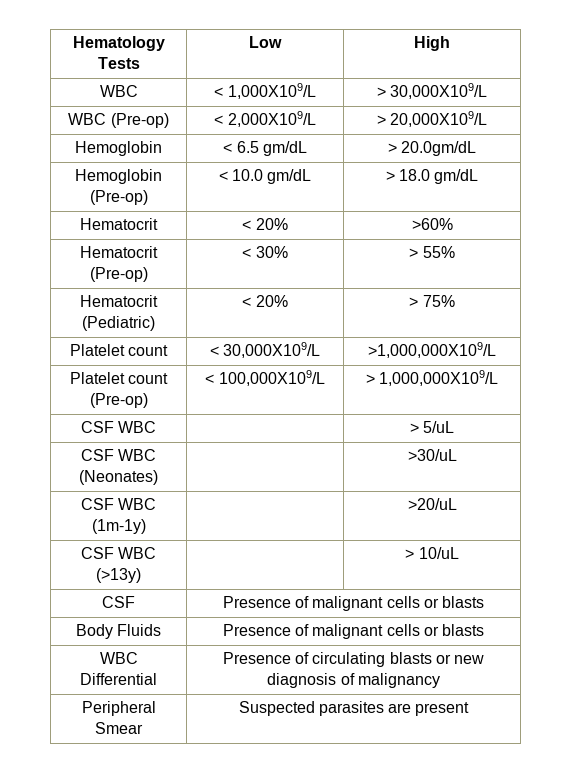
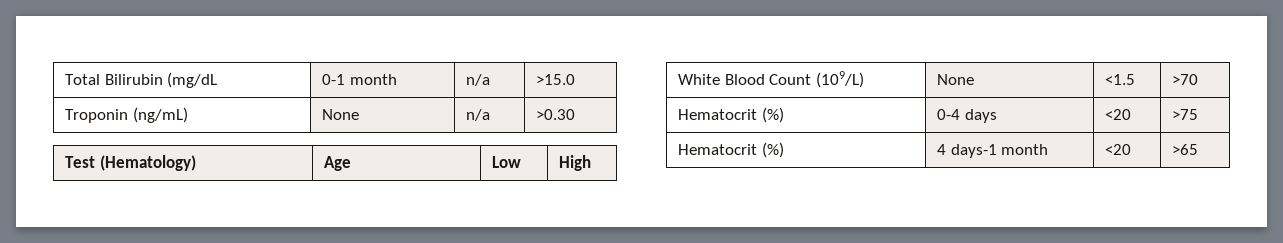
[72,36,165,51] [97,57,140,69] [249,36,282,48] [414,36,450,51] [99,85,138,97] [214,83,316,99] [376,83,488,99] [68,113,169,128] [214,111,316,127] [376,111,488,127] [75,141,162,156] [223,141,307,156] [387,141,477,156] [75,169,162,184] [89,190,148,205] [218,169,312,184] [385,169,479,184] [80,218,158,230] [242,218,288,230] [411,218,453,230] [80,246,158,258] [89,267,148,282] [242,246,288,258] [409,246,455,258] [80,295,158,307] [82,316,155,331] [242,295,288,307] [409,295,455,307] [69,344,169,356] [209,342,321,358] [368,342,496,358] [69,372,169,384] [89,393,148,408] [205,370,325,386] [365,370,499,386] [80,421,157,433] [409,421,455,433] [80,449,157,461] [79,470,158,485] [407,449,457,461] [80,498,157,510] [91,519,146,534] [407,498,457,510] [80,547,157,559] [96,568,141,583] [405,547,459,559] [102,596,135,608] [222,596,485,611] [75,624,162,639] [222,624,485,639] [99,652,138,664] [80,673,157,685] [222,652,485,667] [267,673,440,688] [81,701,156,716] [95,722,143,734] [238,701,470,716] Hematology Tests | Low | High // WBC | < 1,000X109/L | > 30,000X109/L // WBC (Pre-op) | < 2,000X109/L | > 20,000X109/L // Hemoglobin | < 6.5 gm/dL | > 20.0gm/dL // Hemoglobin (Pre-op) | < 10.0 gm/dL | > 18.0 gm/dL // Hematocrit | < 20% | >60% // Hematocrit (Pre-op) | < 30% | > 55% // Hematocrit (Pediatric) | < 20% | > 75% // Platelet count | < 30,000X109/L | >1,000,000X109/L // Platelet count (Pre-op) | < 100,000X109/L | > 1,000,000X109/L // CSF WBC | | > 5/uL // CSF WBC (Neonates) | | >30/uL // CSF WBC (1m-1y) | | >20/uL // CSF WBC (>13y) | | > 10/uL // CSF | Presence of malignant cells or blasts // Body Fluids | Presence of malignant cells or blasts // WBC Differential | Presence of circulating blasts or new diagnosis of malignancy // Peripheral Smear | Suspected parasites are present -> [64,72,218,88] [321,74,397,85] [465,74,490,86] [535,74,575,85] [64,107,188,123] [321,109,359,120] [465,109,490,121] [535,109,575,120] [64,155,196,171] [323,156,351,171] [491,156,521,168] [558,155,591,171] [677,71,864,88] [936,74,974,85] [1104,74,1135,85] [1171,74,1198,85] [677,107,784,123] [936,109,997,123] [1104,109,1131,120] [1171,109,1198,120] [677,142,784,158] [936,144,1049,158] [1104,144,1131,155] [1171,144,1198,155] Total Bilirubin (mg/dL | 0-1 month | n/a | >15.0 // Troponin (ng/mL) | None | n/a | >0.30 // Test (Hematology) | Age | Low | High // White Blood Count (109/L) | None | <1.5 | >70 // Hematocrit (%) | 0-4 days | <20 | >75 // Hematocrit (%) | 4 days-1 month | <20 | >65

